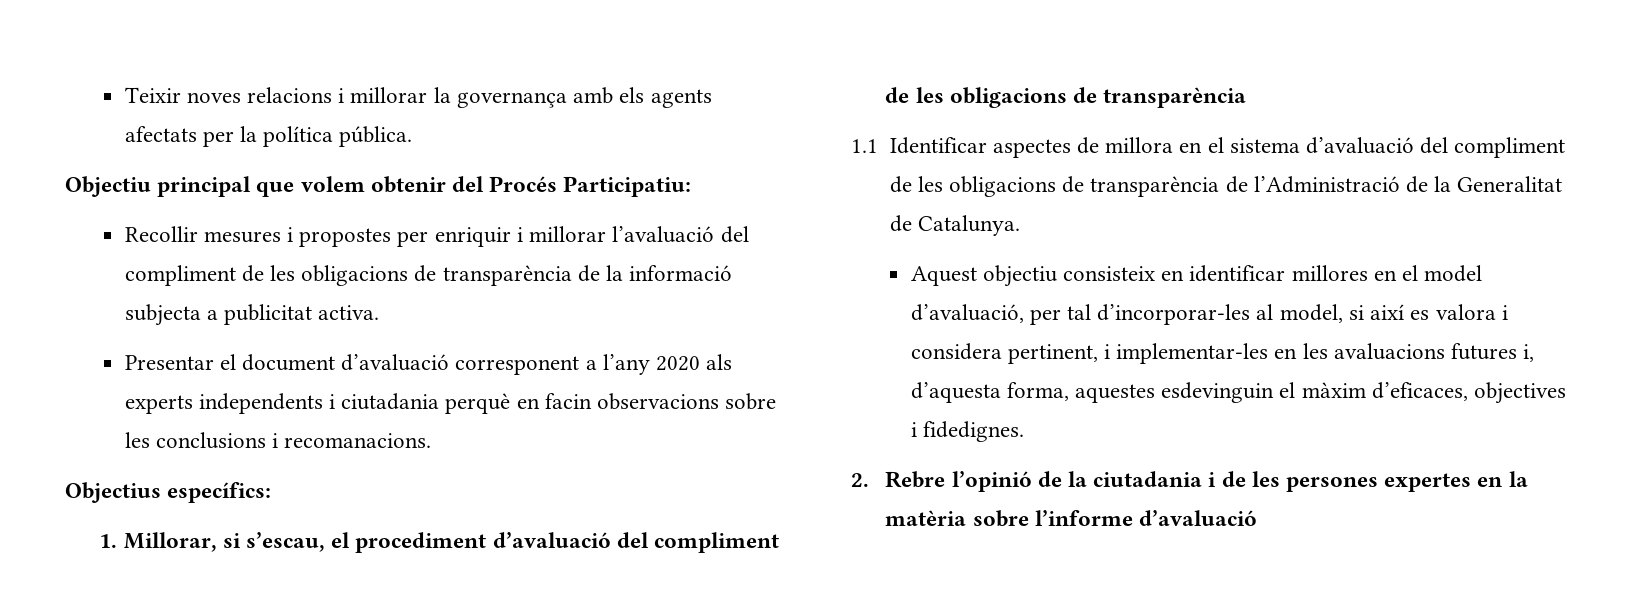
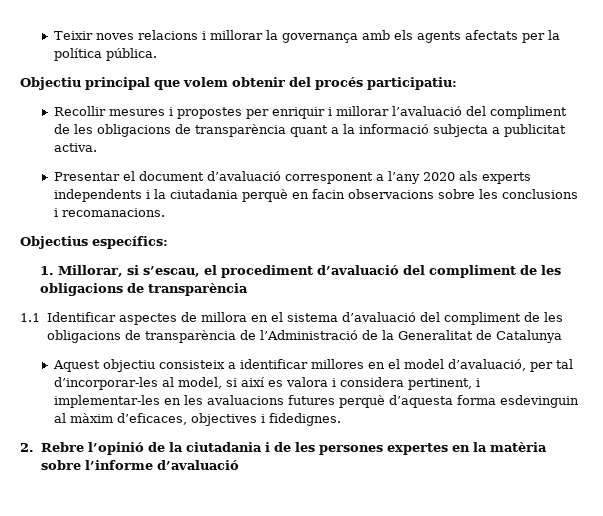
[489,176,692,197] Procés Participatiu: -> [315,77,457,90] procés participatiu:
[577,265,600,282] de -> [289,125,339,137] quant a
(336, 401) none -> [153,189,166,199] la
[917,215,1020,236] Catalunya. -> [495,330,562,343] Catalunya
[1161,270,1185,281] en -> [227,362,236,369] a
[1523,344,1535,362] [910,382,1296,403] i, d’aquesta forma, aquestes esdevinguin el -> [338,395,579,408] [53,413,66,423] perquè d’aquesta forma esdevinguin al

